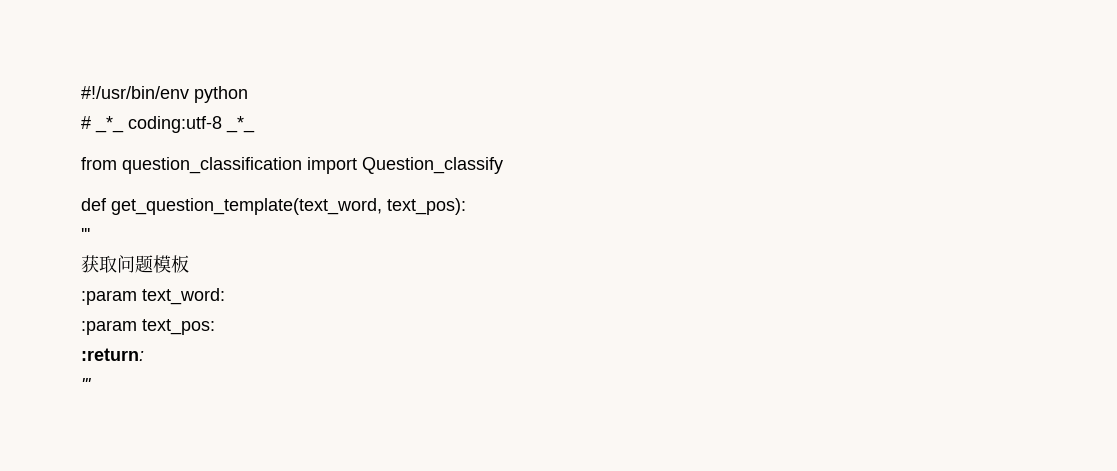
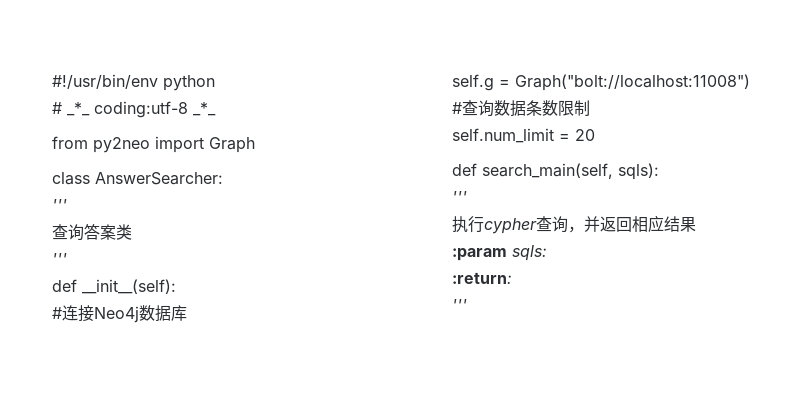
[121,157,503,174] [80,198,466,215] [80,228,90,241] [80,255,189,273] [80,288,225,305] [80,319,215,335] question_classification import Question_classify // def get_question_template(text_word, text_pos): // ''' // 获取问题模板 // :param text_word: // :param text_pos: -> [92,136,255,153] [51,172,223,185] [51,199,67,211] [51,224,132,241] [51,253,67,265] [51,279,176,294] [51,305,187,323] [451,74,750,91] [451,100,590,117] [451,128,595,143] [451,163,659,180] [451,191,467,203] [451,215,696,234] [451,245,547,261] py2neo import Graph // class AnswerSearcher: // ''' // 查询答案类 // ''' // def __init__(self): // #连接Neo4j数据库 // self.g = Graph("bolt://localhost:11008") // #查询数据条数限制 // self.num_limit = 20 // def search_main(self, sqls): // ''' // 执行cypher查询，并返回相应结果 // :param sqls:

